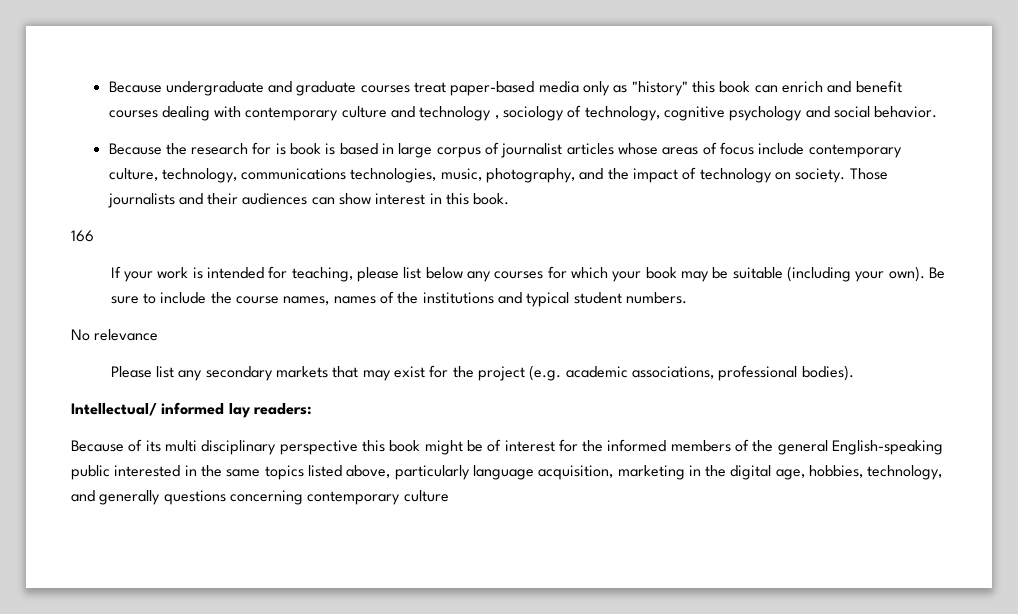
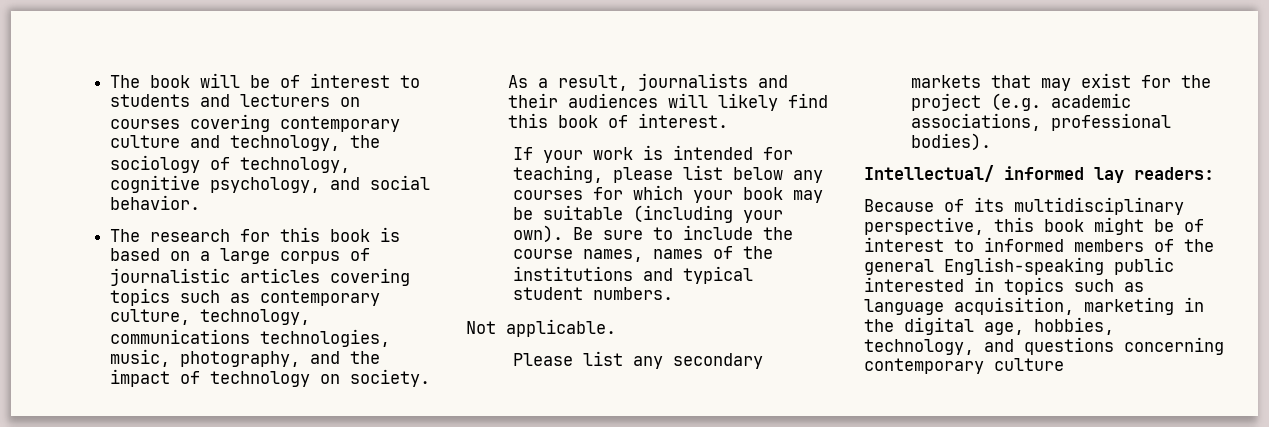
[108,80,902,96] [108,106,242,121] Because undergraduate and graduate courses treat paper-based media only as "history" this book can enrich and benefit courses dealing with -> [109,73,420,88] [109,94,360,107] [109,114,270,132] The book will be of interest to students and lecturers on courses covering
[419,106,499,121] technology , -> [229,135,380,151] technology, the
[729,106,803,121] psychology -> [209,177,320,193] psychology,
[108,143,187,155] Because the -> [109,229,140,242] The
[275,143,286,155] is -> [279,227,320,242] this
[382,143,395,154] in -> [169,251,210,261] on a
[501,142,805,158] journalist articles whose areas of focus include -> [109,268,410,286] [109,288,250,306] journalistic articles covering topics such as
[849,168,888,180] Those -> [507,75,628,91] As a result,
[311,193,510,205] [71,230,94,242] can show interest in this book. // 166 -> [667,93,828,111] [507,113,728,128] will likely find this book of interest.
[71,329,159,341] No relevance -> [466,319,616,337] Not applicable.
[164,440,358,455] multi disciplinary perspective -> [1014,197,1184,215] [864,217,984,235] multidisciplinary perspective,
[558,439,604,452] for the -> [954,239,974,252] to
[200,465,470,480] the same topics listed above, particularly -> [1004,277,1144,295] topics such as
[99,490,161,505] generally -> (1014, 345) none

